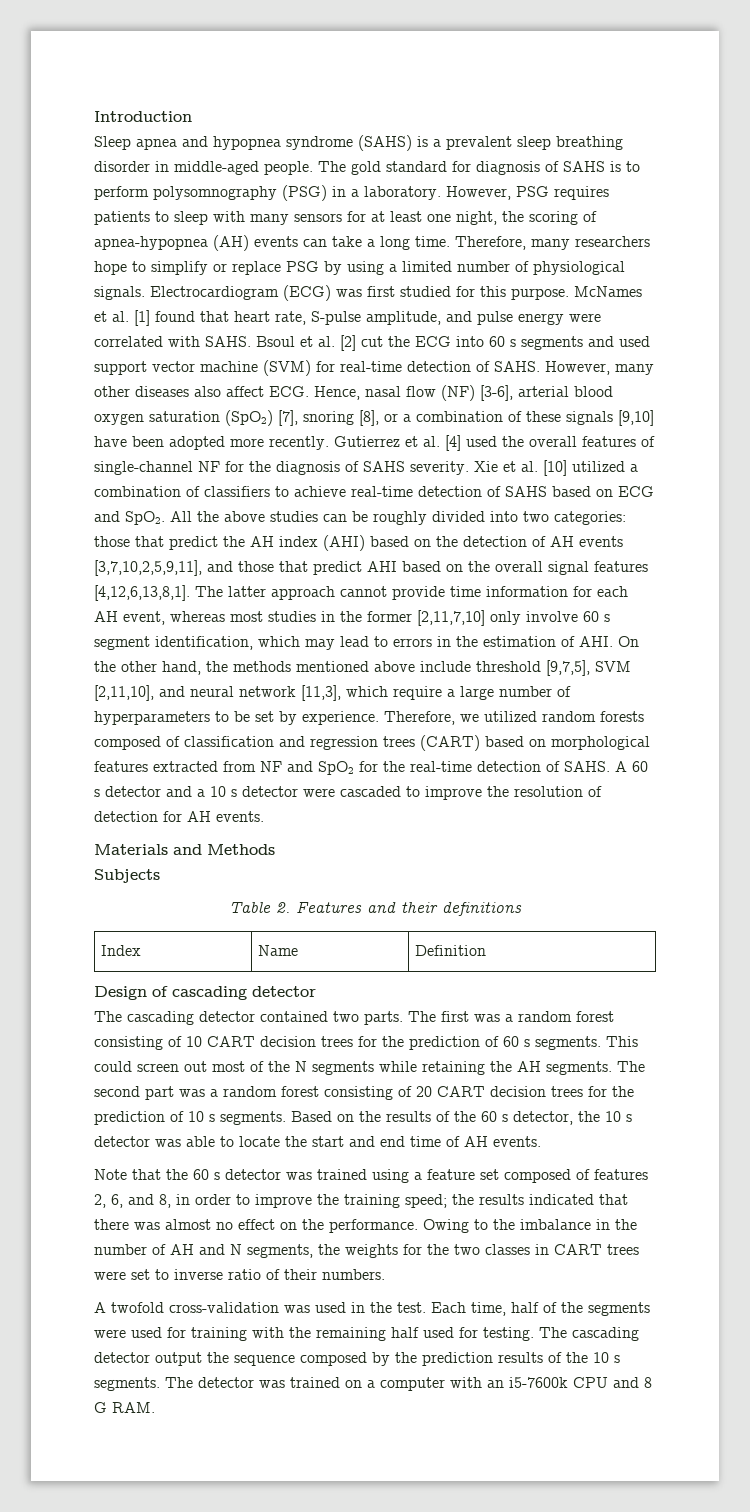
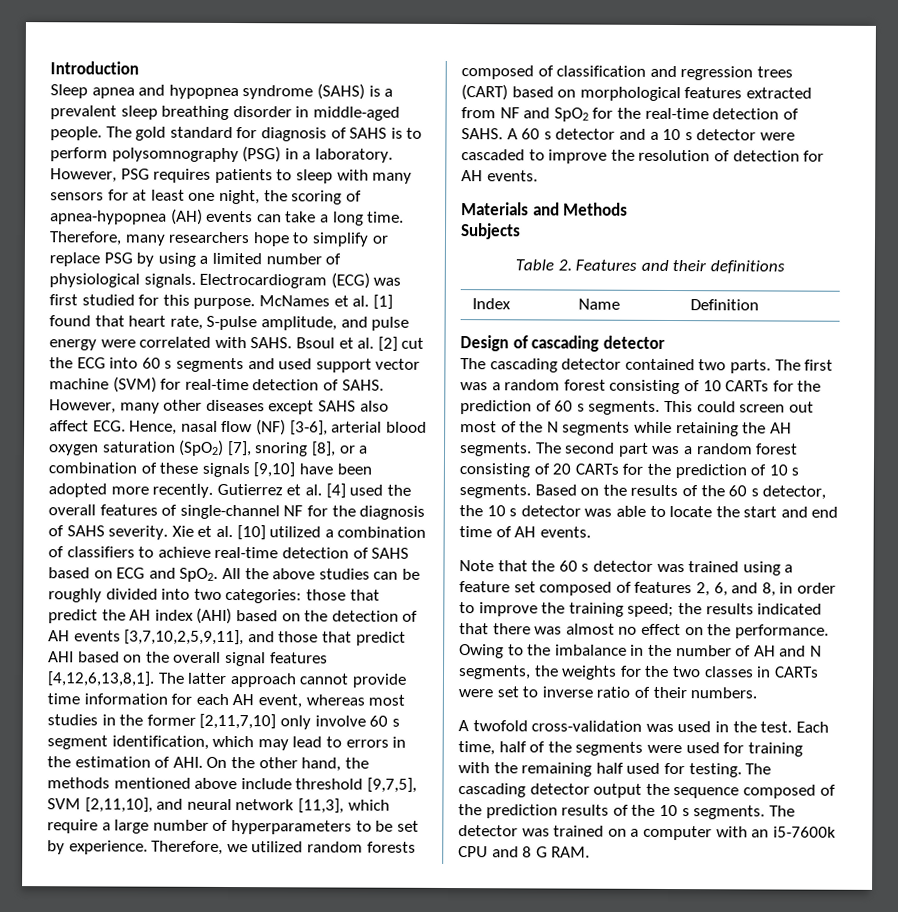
(189, 391) none -> [268,400,356,415] except SAHS
[207,1036,353,1047] CART decision trees -> [725,380,770,392] CARTs
[437,1086,583,1097] CART decision trees -> [574,463,619,475] CARTs
[554,1244,639,1255] CART trees -> [773,666,819,678] CARTs
[372,1352,390,1366] by -> [819,784,836,796] of

